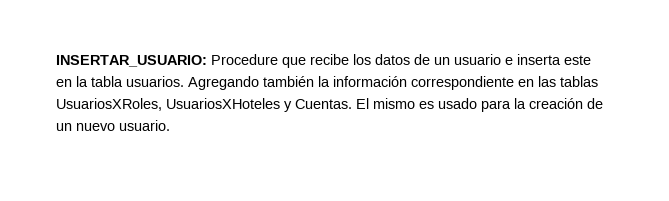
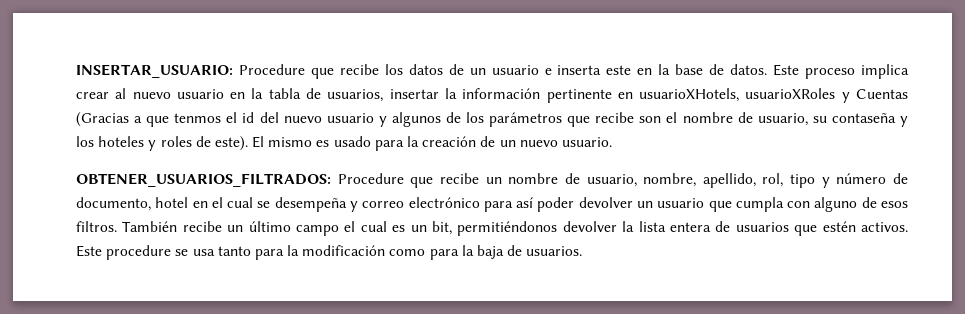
[91,76,598,90] [56,98,352,112] tabla usuarios. Agregando también la información correspondiente en las tablas UsuariosXRoles, UsuariosXHoteles y Cuentas. -> [675,64,909,79] [76,88,908,103] [76,112,908,127] [76,136,248,151] base de datos. Este proceso implica crear al nuevo usuario en la tabla de usuarios, insertar la información pertinente en usuarioXHotels, usuarioXRoles y Cuentas (Gracias a que tenmos el id del nuevo usuario y algunos de los parámetros que recibe son el nombre de usuario, su contaseña y los hoteles y roles de este).
(170, 125) none -> [76,173,908,188] [76,197,909,212] [76,221,908,236] [76,245,583,260] // OBTENER_USUARIOS_FILTRADOS: Procedure que recibe un nombre de usuario, nombre, apellido, rol, tipo y número de documento, hotel en el cual se desempeña y correo electrónico para así poder devolver un usuario que cumpla con alguno de esos filtros. También recibe un último campo el cual es un bit, permitiéndonos devolver la lista entera de usuarios que estén activos. Este procedure se usa tanto para la modificación como para la baja de usuarios.

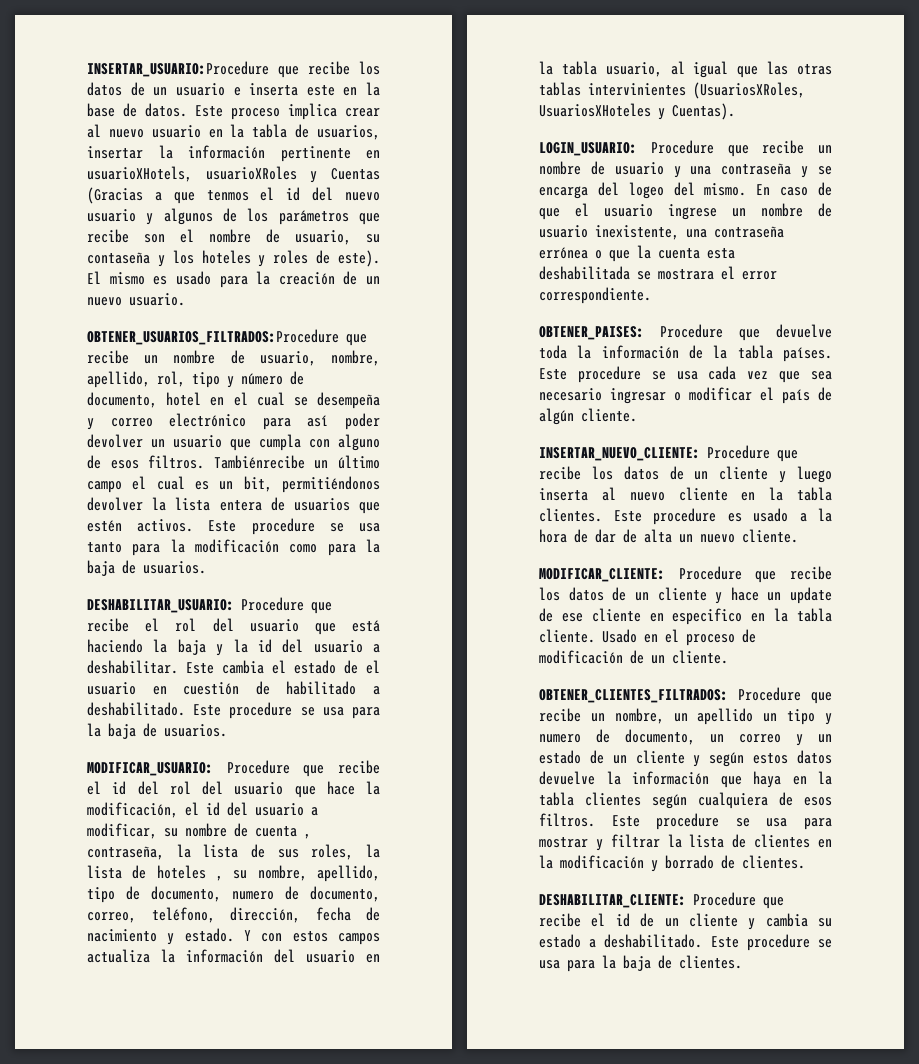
[76,64,305,78] INSERTAR_USUARIO: Procedure -> [87,61,269,77] INSERTAR_USUARIO:Procedure
[76,173,404,187] OBTENER_USUARIOS_FILTRADOS: Procedure -> [87,329,339,345] OBTENER_USUARIOS_FILTRADOS:Procedure
[122,221,222,232] También recibe -> [213,455,305,469] Tambiénrecibe
(583, 251) none -> [87,597,332,614] [87,618,380,635] [87,639,380,656] [87,660,380,674] [87,681,380,695] [87,702,380,719] [87,723,227,739] [87,760,380,777] [87,781,380,798] [87,802,318,818] [87,823,311,839] [87,844,380,860] [87,865,380,882] [87,886,380,903] [87,907,380,923] [87,928,380,945] [87,949,380,963] [539,61,832,78] [539,82,805,99] [539,103,735,120] [539,140,832,157] [539,161,832,178] [539,182,832,199] [539,203,832,220] [539,225,784,240] [539,245,735,262] [539,266,777,280] [539,287,651,304] [539,324,832,341] [539,345,832,362] [539,366,832,383] [539,387,832,404] [539,408,637,425] [539,445,798,462] [539,466,832,483] [539,487,832,501] [539,508,832,525] [539,529,798,543] [539,566,832,583] [539,587,832,604] [539,608,832,625] [539,629,756,646] [539,650,728,664] [539,687,832,704] [539,708,832,725] [539,729,832,746] [539,750,832,767] [539,771,832,788] [539,792,832,809] [539,813,832,830] [539,834,832,851] [539,855,805,872] [539,892,784,909] [539,913,832,930] [539,934,832,951] [539,955,742,972] // DESHABILITAR_USUARIO: Procedure que recibe el rol del usuario que está haciendo la baja y la id del usuario a deshabilitar. Este cambia el estado de el usuario en cuestión de habilitado a deshabilitado. Este procedure se usa para la baja de usuarios. // MODIFICAR_USUARIO: Procedure que recibe el id del rol del usuario que hace la modificación, el id del usuario a modificar, su nombre de cuenta , contraseña, la lista de sus roles, la lista de hoteles , su nombre, apellido, tipo de documento, numero de documento, correo, teléfono, dirección, fecha de nacimiento y estado. Y con estos campos actualiza la información del usuario en la tabla usuario, al igual que las otras tablas intervinientes (UsuariosXRoles, UsuariosXHoteles y Cuentas). // LOGIN_USUARIO: Procedure que recibe un nombre de usuario y una contraseña y se encarga del logeo del mismo. En caso de que el usuario ingrese un nombre de usuario inexistente, una contraseña errónea o que la cuenta esta deshabilitada se mostrara el error correspondiente. // OBTENER_PAISES: Procedure que devuelve toda la información de la tabla países. Este procedure se usa cada vez que sea necesario ingresar o modificar el país de algún cliente. // INSERTAR_NUEVO_CLIENTE: Procedure que recibe los datos de un cliente y luego inserta al nuevo cliente en la tabla clientes. Este procedure es usado a la hora de dar de alta un nuevo cliente. // MODIFICAR_CLIENTE: Procedure que recibe los datos de un cliente y hace un update de ese cliente en especifico en la tabla cliente. Usado en el proceso de modificación de un cliente. // OBTENER_CLIENTES_FILTRADOS: Procedure que recibe un nombre, un apellido un tipo y numero de documento, un correo y un estado de un cliente y según estos datos devuelve la información que haya en la tabla clientes según cualquiera de esos filtros. Este procedure se usa para mostrar y filtrar la lista de clientes en la modificación y borrado de clientes. // DESHABILITAR_CLIENTE: Procedure que recibe el id de un cliente y cambia su estado a deshabilitado. Este procedure se usa para la baja de clientes.

